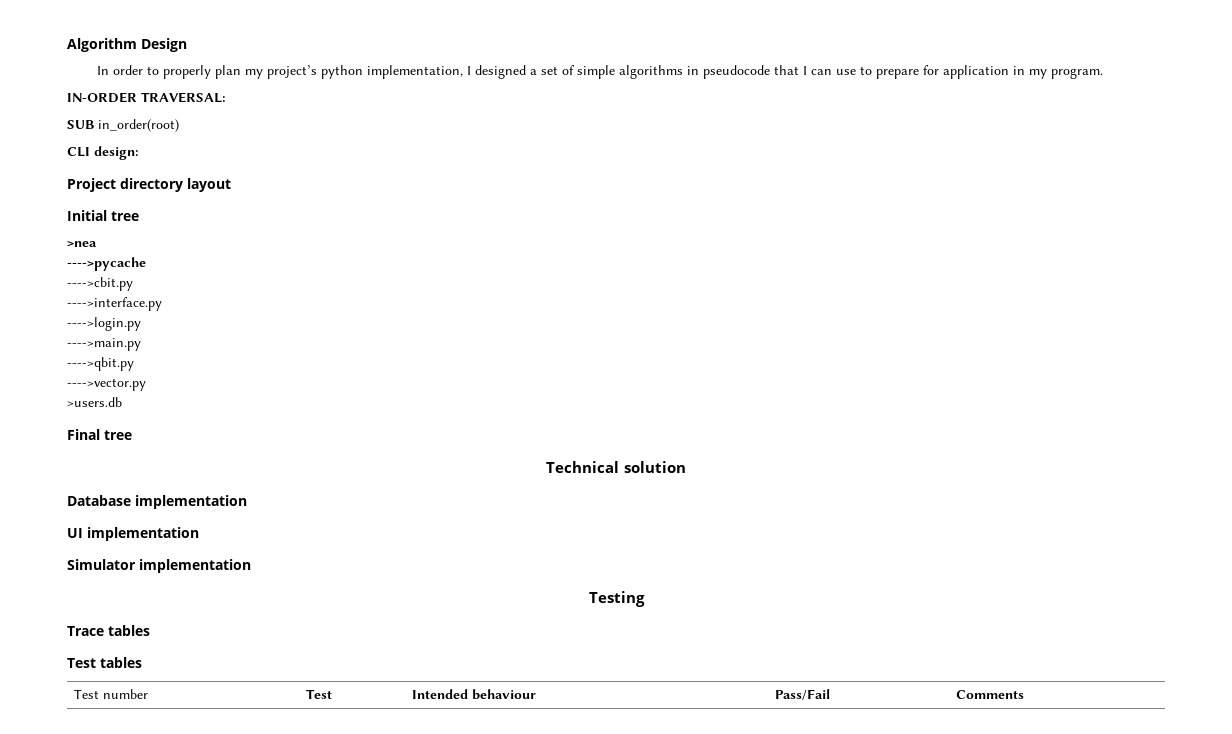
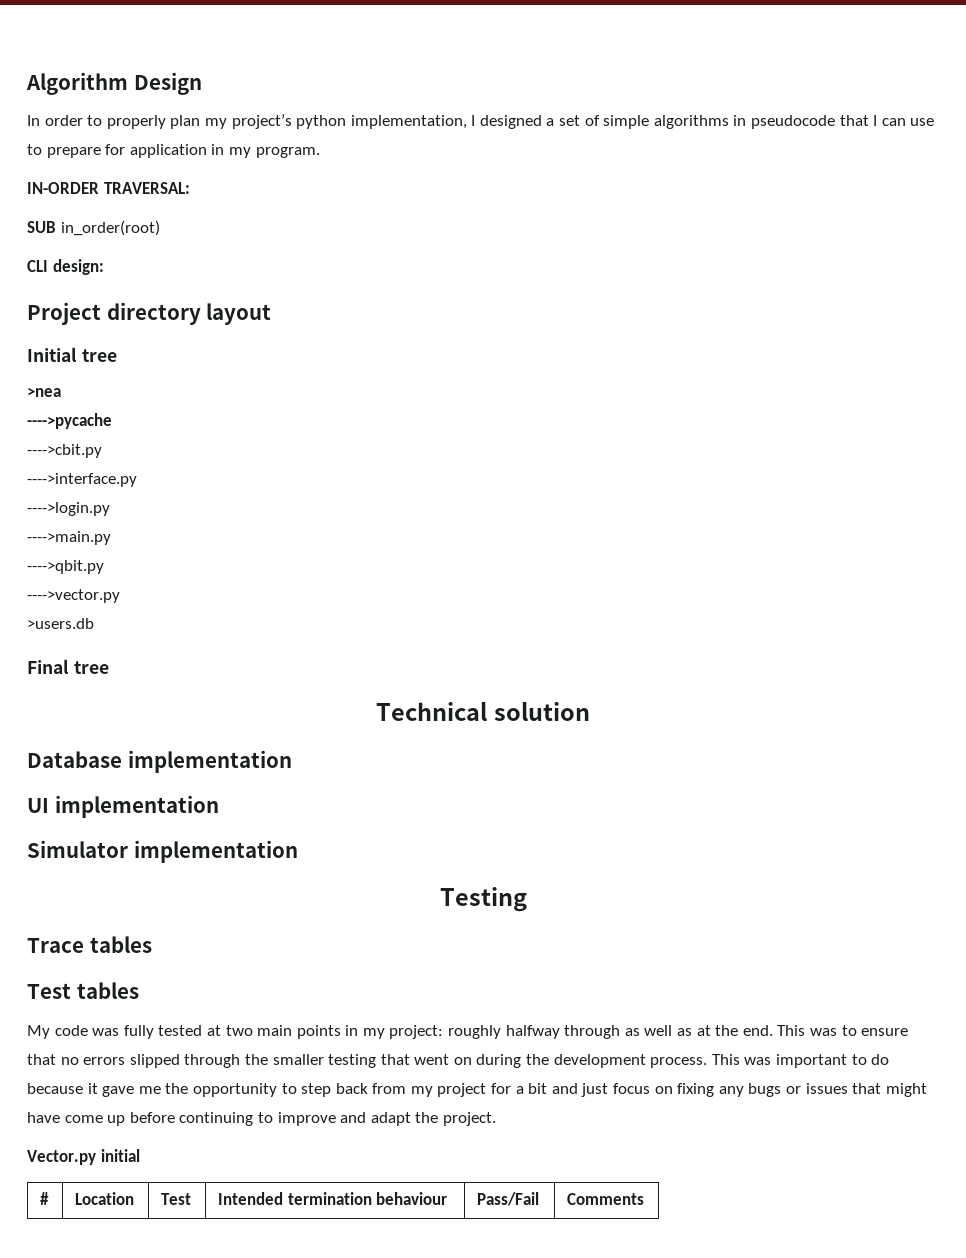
[73,689,148,699] // Test number -> [27,1025,909,1039] [27,1054,890,1068] [27,1083,927,1097] [27,1112,496,1126] [27,1149,140,1165] [40,1192,50,1205] [75,1192,135,1205] // My code was fully tested at two main points in my project: roughly halfway through as well as at the end. This was to ensure that no errors slipped through the smaller testing that went on during the development process. This was important to do because it gave me the opportunity to step back from my project for a bit and just focus on fixing any bugs or issues that might have come up before continuing to improve and adapt the project. // Vector.py initial // # | Location
(468, 694) none -> [287,1192,372,1205] termination

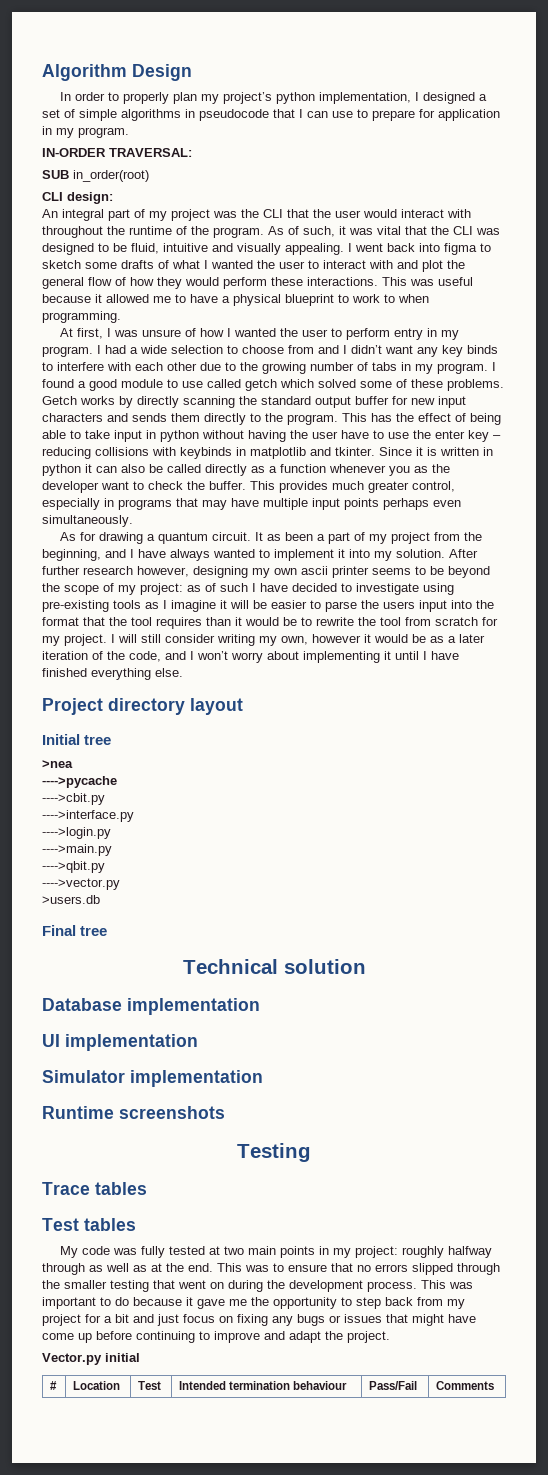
(104, 267) none -> [42,209,471,221] [42,226,500,238] [42,243,491,255] [42,260,465,272] [42,277,473,289] [42,294,429,306] [42,311,121,323] [60,328,460,340] [42,345,498,357] [42,362,496,374] [42,379,504,391] [42,396,466,408] [42,413,501,425] [42,430,501,442] [42,447,493,459] [42,464,450,476] [42,481,455,493] [42,498,461,510] [42,515,133,527] [60,532,483,544] [42,549,478,561] [42,566,490,578] [42,583,454,595] [42,600,494,612] [42,617,498,629] [42,634,485,646] [42,651,459,663] [42,668,183,680] // An integral part of my project was the CLI that the user would interact with throughout the runtime of the program. As of such, it was vital that the CLI was designed to be fluid, intuitive and visually appealing. I went back into figma to sketch some drafts of what I wanted the user to interact with and plot the general flow of how they would perform these interactions. This was useful because it allowed me to have a physical blueprint to work to when programming. // At first, I was unsure of how I wanted the user to perform entry in my program. I had a wide selection to choose from and I didn’t want any key binds to interfere with each other due to the growing number of tabs in my program. I found a good module to use called getch which solved some of these problems. Getch works by directly scanning the standard output buffer for new input characters and sends them directly to the program. This has the effect of being able to take input in python without having the user have to use the enter key – reducing collisions with keybinds in matplotlib and tkinter. Since it is written in python it can also be called directly as a function whenever you as the developer want to check the buffer. This provides much greater control, especially in programs that may have multiple input points perhaps even simultaneously. // As for drawing a quantum circuit. It as been a part of my project from the beginning, and I have always wanted to implement it into my solution. After further research however, designing my own ascii printer seems to be beyond the scope of my project: as of such I have decided to investigate using pre-existing tools as I imagine it will be easier to parse the users input into the format that the tool requires than it would be to rewrite the tool from scratch for my project. I will still consider writing my own, however it would be as a later iteration of the code, and I won’t worry about implementing it until I have finished everything else.
(298, 851) none -> [42,1106,225,1119] // Runtime screenshots

